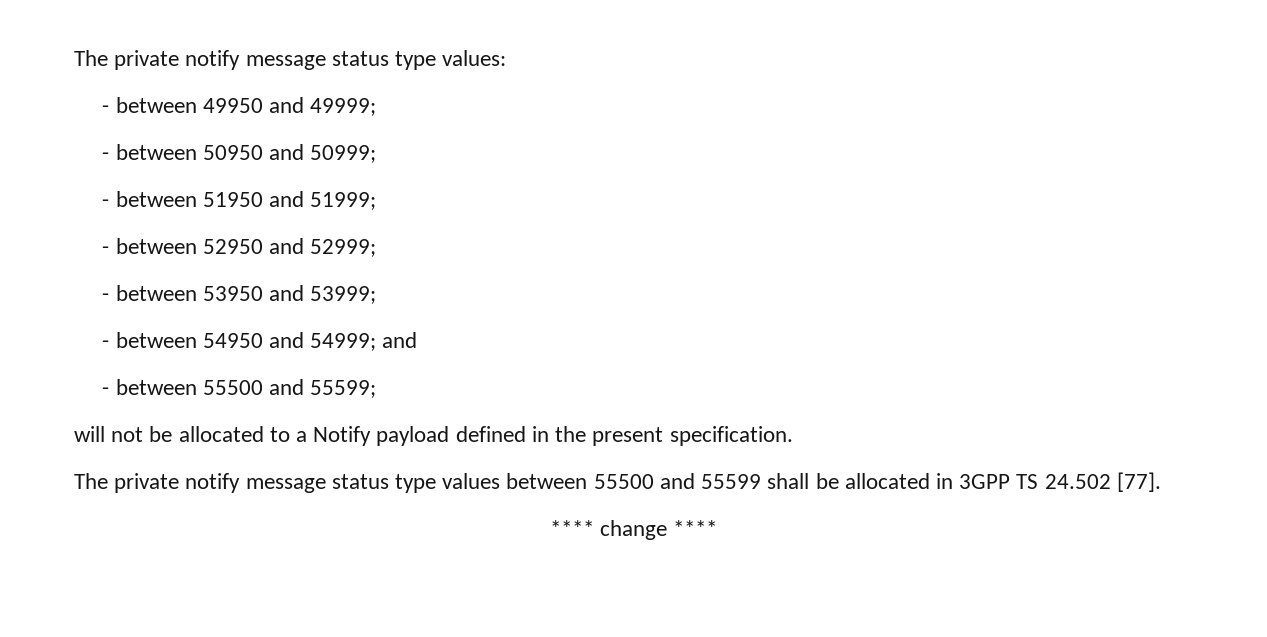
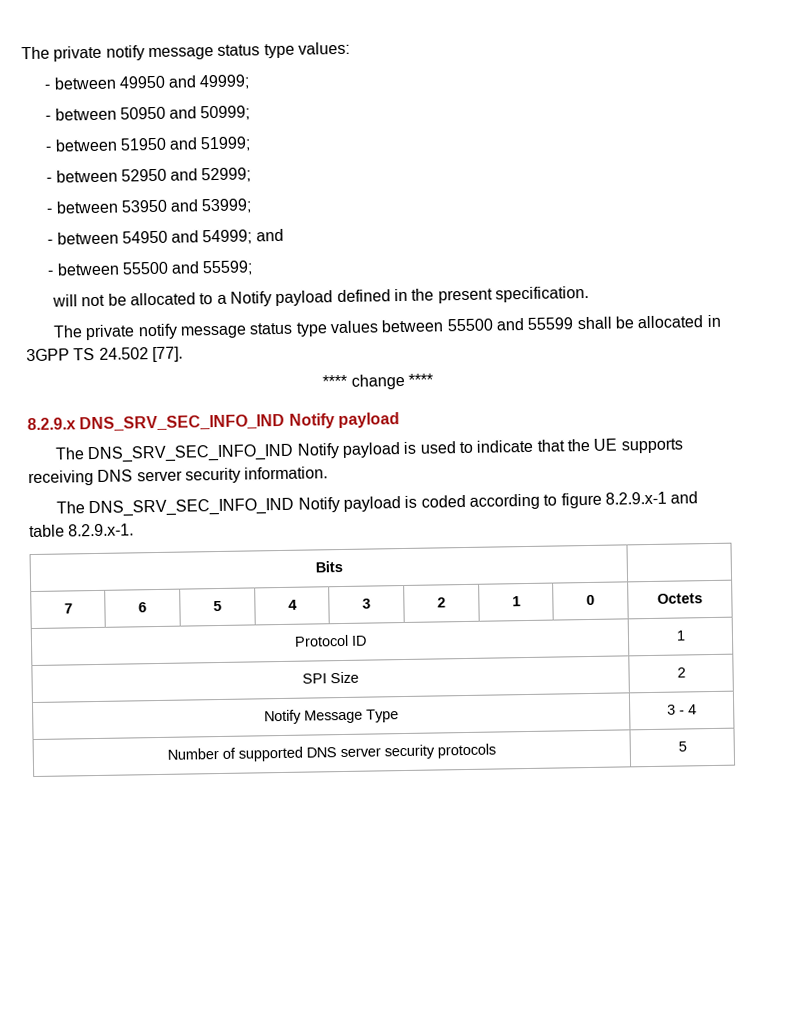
(718, 528) none -> [27,412,400,432] [55,438,683,464] [28,466,329,487] [56,491,699,518] [29,523,135,538] [314,560,343,573] [63,603,73,614] [138,602,147,613] [213,600,222,612] [287,599,297,610] [362,598,371,609] [437,597,446,608] [511,596,521,607] [586,594,595,606] [657,593,703,604] [293,634,367,647] [675,630,686,641] [302,671,359,684] [676,667,686,678] [264,709,399,725] [667,704,697,715] [167,743,496,762] [677,741,687,752] // 8.2.9.x DNS_SRV_SEC_INFO_IND Notify payload // The DNS_SRV_SEC_INFO_IND Notify payload is used to indicate that the UE supports receiving DNS server security information. // The DNS_SRV_SEC_INFO_IND Notify payload is coded according to figure 8.2.9.x-1 and table 8.2.9.x-1. // Bits | // 7 | 6 | 5 | 4 | 3 | 2 | 1 | 0 | Octets // Protocol ID | 1 // SPI Size | 2 // Notify Message Type | 3 - 4 // Number of supported DNS server security protocols | 5

